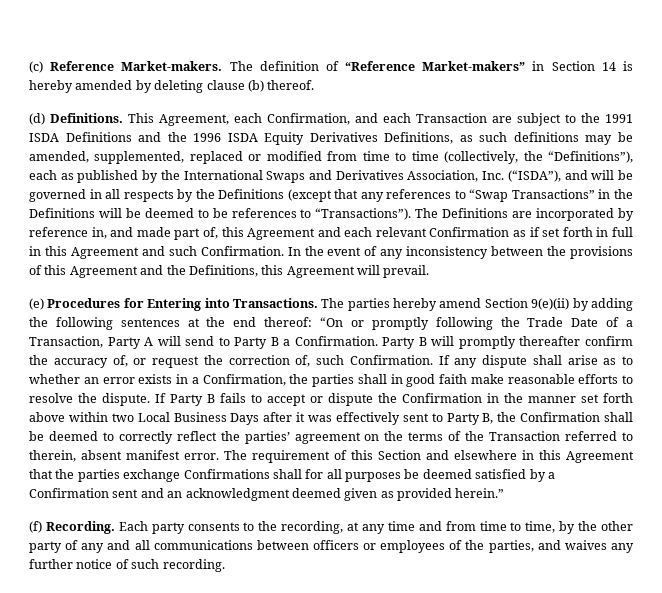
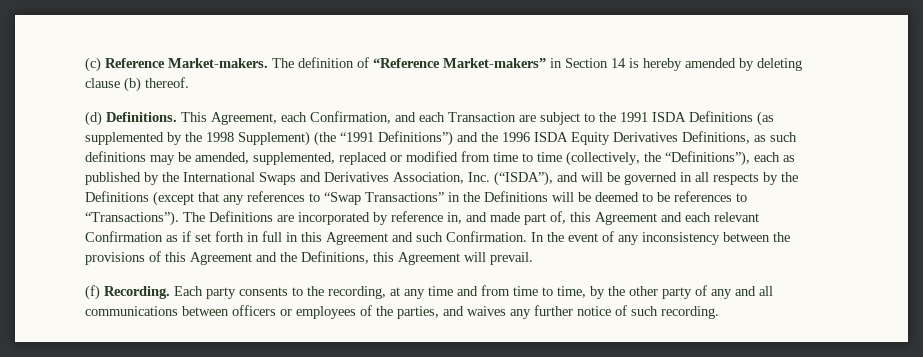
(132, 137) none -> [757,111,774,126] [85,131,453,146] (as supplemented by the 1998 Supplement) (the “1991 Definitions”)
[29,298,633,311] [29,317,634,330] [29,336,634,349] [29,355,633,368] [29,374,633,387] [29,393,633,406] [29,412,633,425] [29,431,633,444] [29,450,634,463] [29,469,555,482] [29,488,505,501] // (e) Procedures for Entering into Transactions. The parties hereby amend Section 9(e)(ii) by adding the following sentences at the end thereof: “On or promptly following the Trade Date of a Transaction, Party A will send to Party B a Confirmation. Party B will promptly thereafter confirm the accuracy of, or request the correction of, such Confirmation. If any dispute shall arise as to whether an error exists in a Confirmation, the parties shall in good faith make reasonable efforts to resolve the dispute. If Party B fails to accept or dispute the Confirmation in the manner set forth above within two Local Business Days after it was effectively sent to Party B, the Confirmation shall be deemed to correctly reflect the parties’ agreement on the terms of the Transaction referred to therein, absent manifest error. The requirement of this Section and elsewhere in this Agreement that the parties exchange Confirmations shall for all purposes be deemed satisfied by a Confirmation sent and an acknowledgment deemed given as provided herein.” -> (533, 258) none

